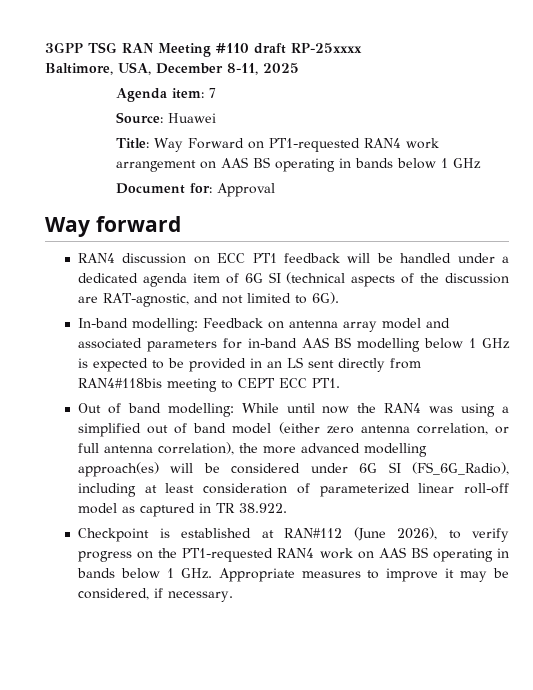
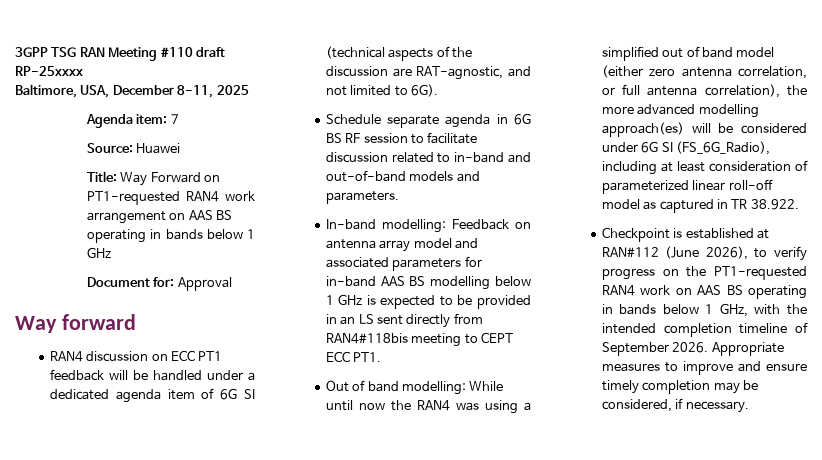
(340, 298) none -> [325,113,531,128] [325,132,478,144] [325,152,531,163] [325,170,480,182] [325,191,399,204] // Schedule separate agenda in 6G BS RF session to facilitate discussion related to in-band and out-of-band models and parameters.
[180,568,455,582] GHz. Appropriate measures to improve it -> [719,303,807,317] [601,322,808,337] [601,342,784,356] [601,361,807,375] [601,380,711,394] GHz, with the intended completion timeline of September 2026. Appropriate measures to improve and ensure timely completion

